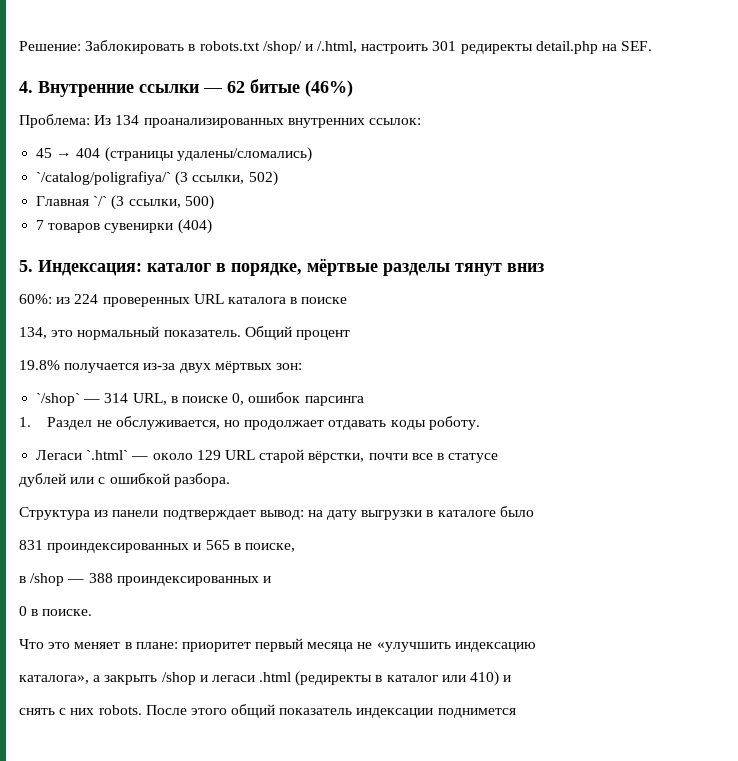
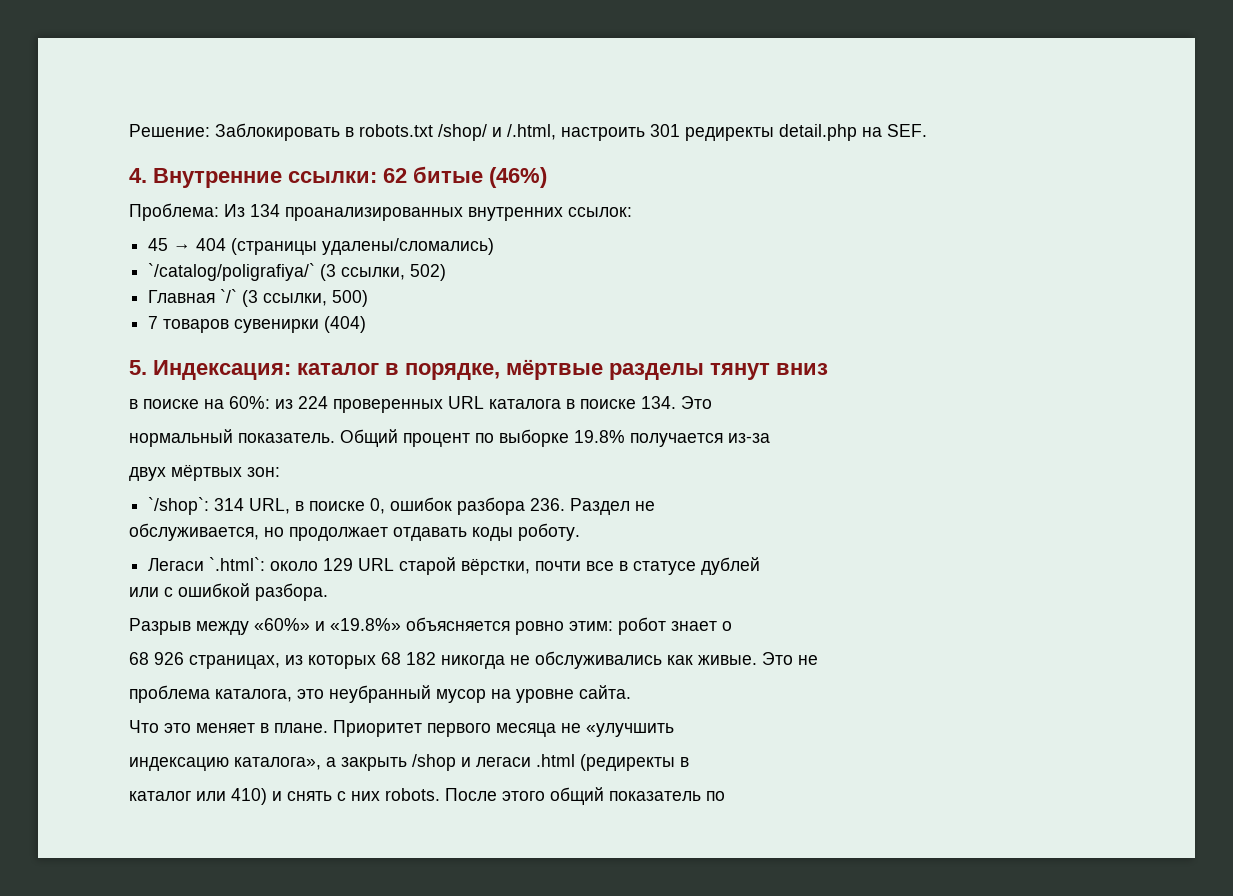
[139,84,223,93] ссылки — -> [288,171,377,183] ссылки:
(544, 267) none -> [129,399,224,409] в поиске на
[19,327,74,339] // 134, это -> [641,396,712,409] 134. Это //
(350, 335) // -> [475,429,569,447] по выборке
(176, 366) none -> (770, 438) //
[36,393,101,406] `/shop` — -> [148,497,210,515] `/shop`:
[304,396,364,406] [19,417,31,427] парсинга // 1. -> [457,497,566,515] разбора 236.
(112, 423) none -> (656, 506) //
[86,450,149,460] `.html` — -> [209,557,266,571] `.html`:
[19,473,66,487] // дублей -> [701,557,761,575] дублей //
[19,506,534,520] [19,540,295,553] [19,573,271,586] [19,606,93,616] Структура из панели подтверждает вывод: на дату выгрузки в каталоге было // 831 проиндексированных и 565 в поиске, // в /shop — 388 проиндексированных и // 0 в поиске. -> [129,617,732,635] [129,651,818,669] [129,685,631,703] Разрыв между «60%» и «19.8%» объясняется ровно этим: робот знает о // 68 926 страницах, из которых 68 182 никогда не обслуживались как живые. Это не // проблема каталога, это неубранный мусор на уровне сайта.
[135,638,304,652] плане: приоритет первый -> [274,720,491,737] плане. Приоритет первого
(451, 647) none -> (674, 730) //
(536, 647) // -> (229, 764) none
(383, 678) none -> (689, 762) //
(512, 678) // -> (282, 796) none
[356,708,516,718] индексации поднимется -> [706,791,725,801] по

